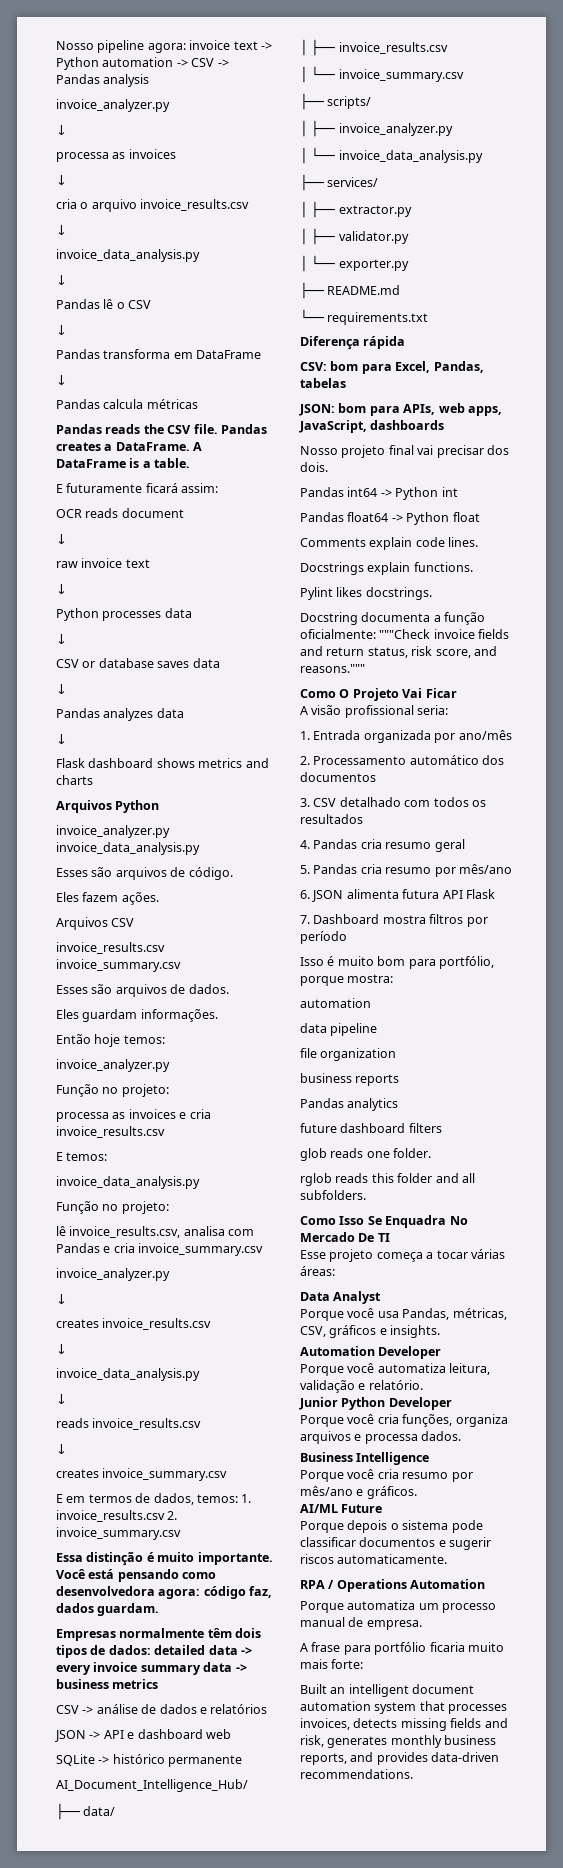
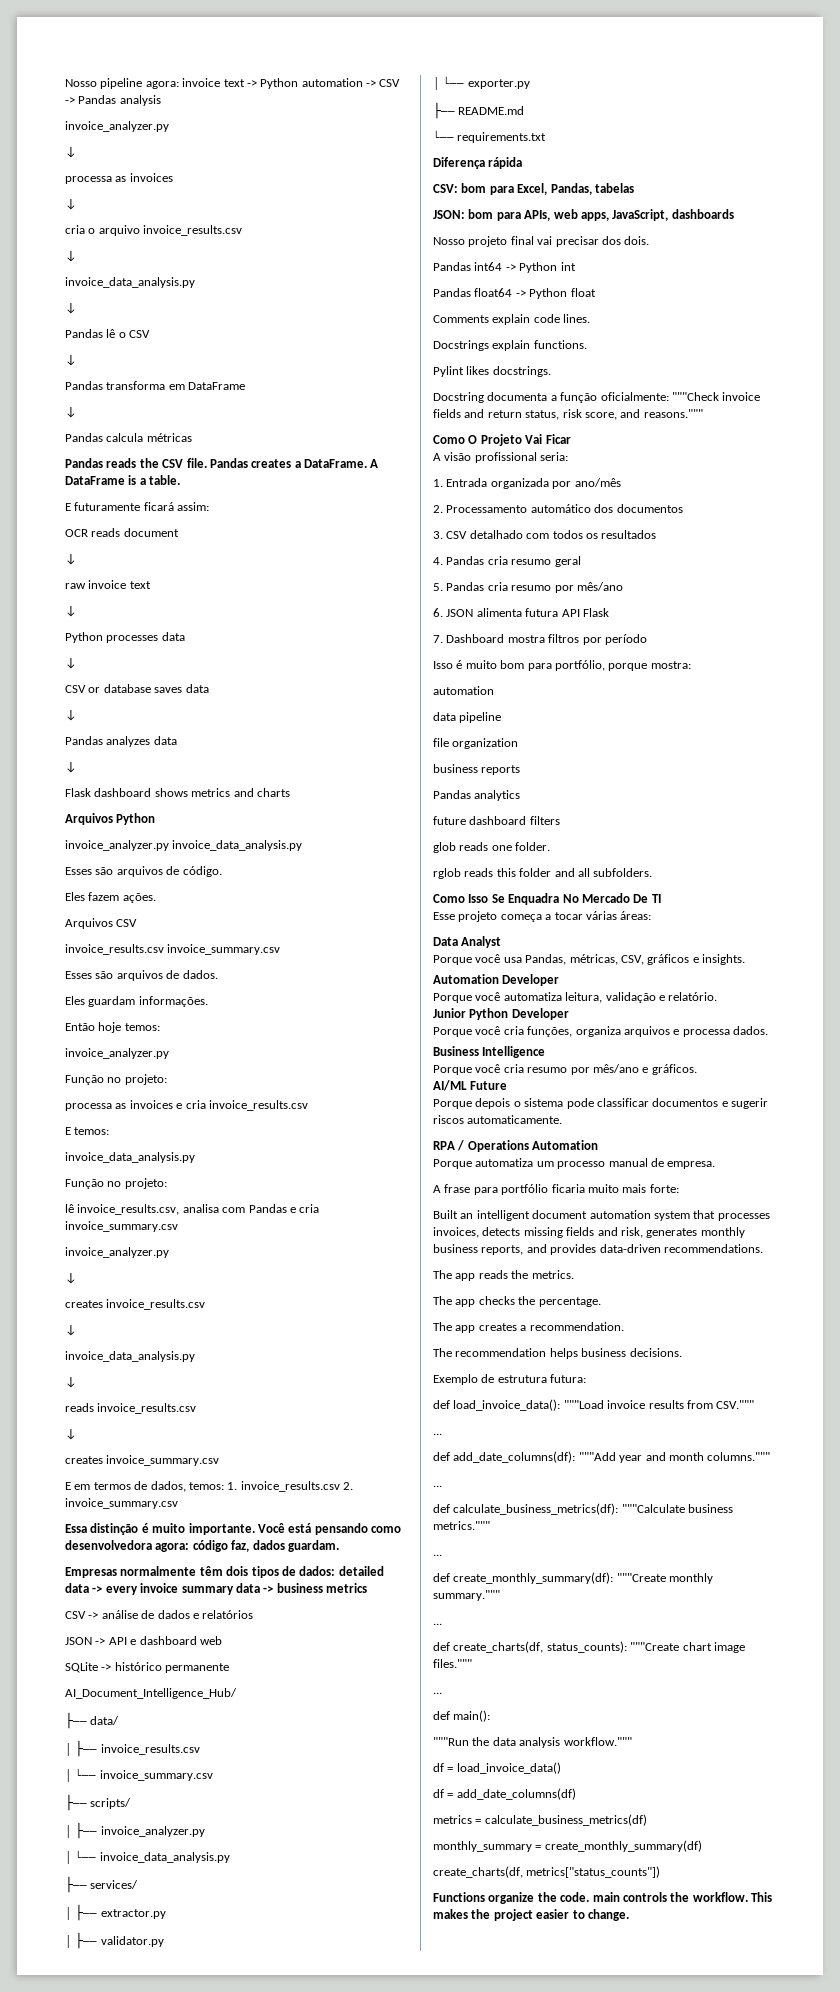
(413, 1774) none -> [433,1270,574,1281] [433,1296,601,1307] [433,1322,624,1333] [433,1348,682,1359] [433,1374,587,1385] [433,1399,755,1411] [433,1433,442,1435] [433,1451,771,1463] [433,1485,442,1487] [433,1503,734,1515] [433,1521,490,1530] [433,1554,442,1556] [433,1572,714,1584] [433,1590,500,1601] [433,1623,442,1625] [433,1641,745,1653] [433,1659,472,1668] [433,1692,442,1694] [433,1710,491,1722] [433,1737,632,1748] [433,1762,561,1774] [433,1788,576,1800] [433,1814,647,1826] [433,1840,702,1852] [433,1866,661,1878] [433,1892,772,1904] [433,1909,629,1921] // The app reads the metrics. // The app checks the percentage. // The app creates a recommendation. // The recommendation helps business decisions. // Exemplo de estrutura futura: // def load_invoice_data(): """Load invoice results from CSV.""" // ... // def add_date_columns(df): """Add year and month columns.""" // ... // def calculate_business_metrics(df): """Calculate business metrics.""" // ... // def create_monthly_summary(df): """Create monthly summary.""" // ... // def create_charts(df, status_counts): """Create chart image files.""" // ... // def main(): // """Run the data analysis workflow.""" // df = load_invoice_data() // df = add_date_columns(df) // metrics = calculate_business_metrics(df) // monthly_summary = create_monthly_summary(df) // create_charts(df, metrics["status_counts"]) // Functions organize the code. main controls the workflow. This makes the project easier to change.

